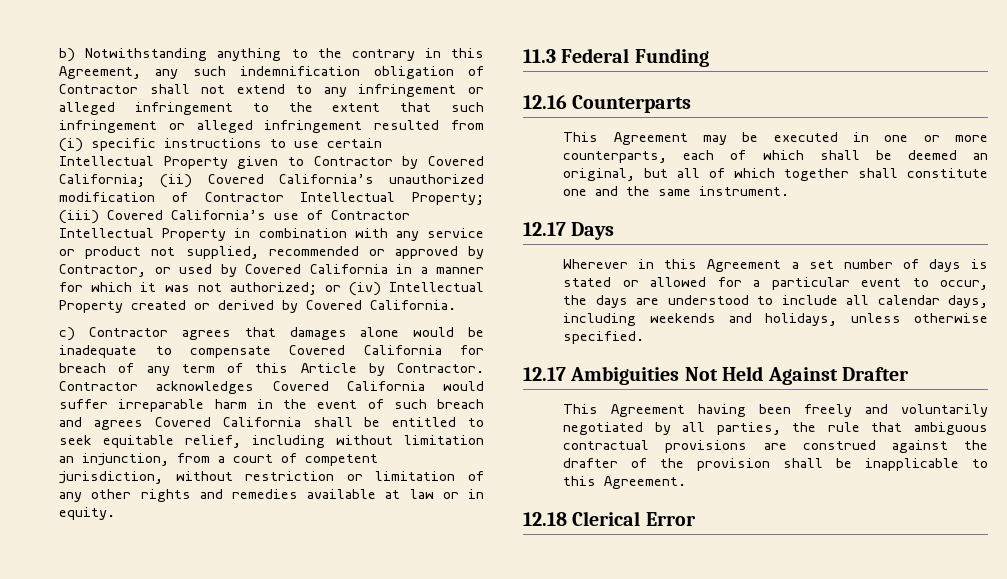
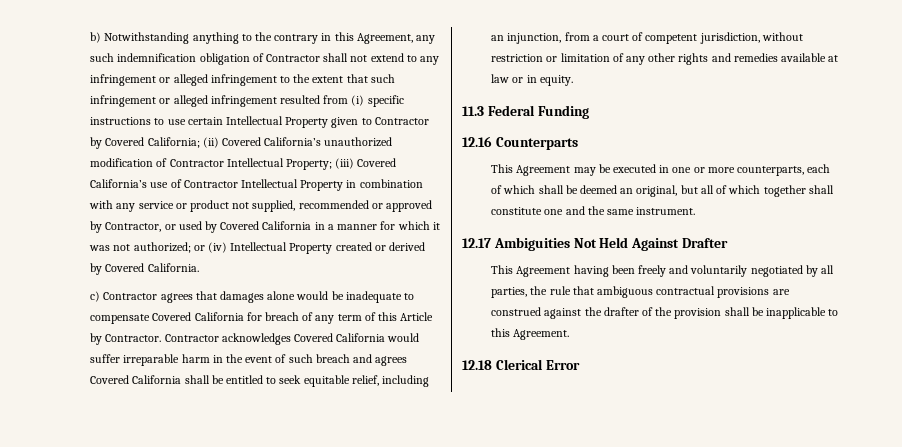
[336,435,484,445] without limitation -> (430, 381) none
[523,222,615,240] [563,259,988,272] [563,277,988,290] [563,295,988,308] [563,313,988,326] [563,331,645,344] // 12.17 Days // Wherever in this Agreement a set number of days is stated or allowed for a particular event to occur, the days are understood to include all calendar days, including weekends and holidays, unless otherwise specified. -> (696, 211) none

